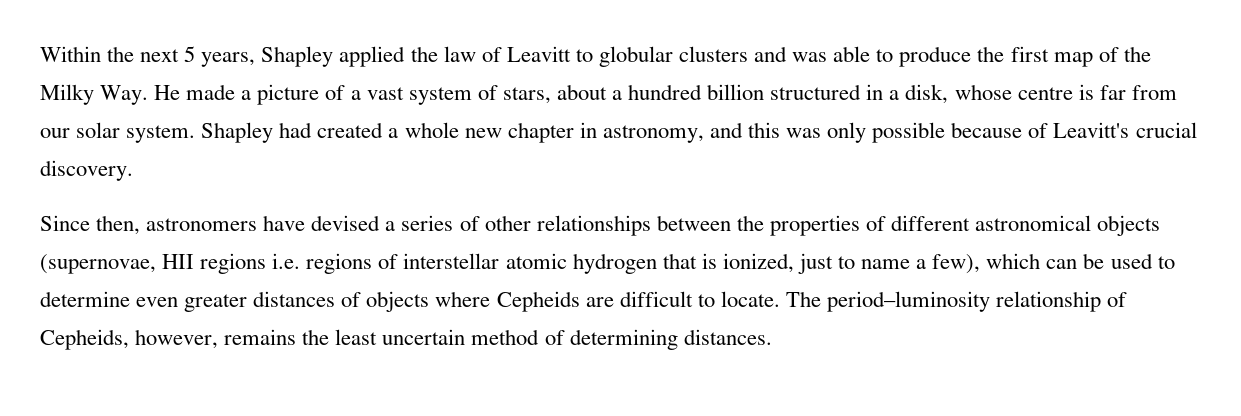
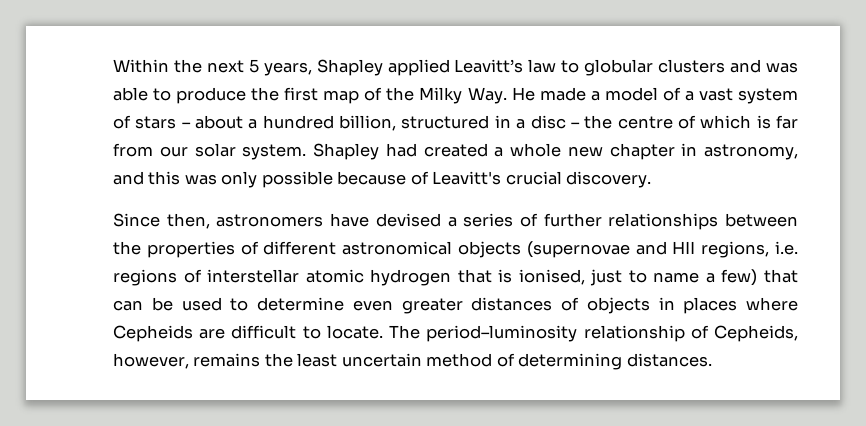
[410,46,571,62] the law of Leavitt -> [454,59,557,73] Leavitt’s law
[257,84,320,105] picture -> [604,87,658,101] model
[502,87,551,104] stars, -> [135,116,191,129] stars –
[707,84,765,100] billion -> [339,115,397,131] billion,
[905,84,1073,104] disk, whose centre -> [530,115,752,129] disc – the centre of which
[484,215,531,231] other -> [543,213,602,227] further
[40,253,267,274] (supernovae, HII regions -> [526,241,770,258] (supernovae and HII regions,
[722,253,794,273] ionized, -> [518,269,585,285] ionised,
[932,253,1041,274] few), which -> [721,269,799,286] few) that
(430, 301) none -> [658,297,738,314] in places

